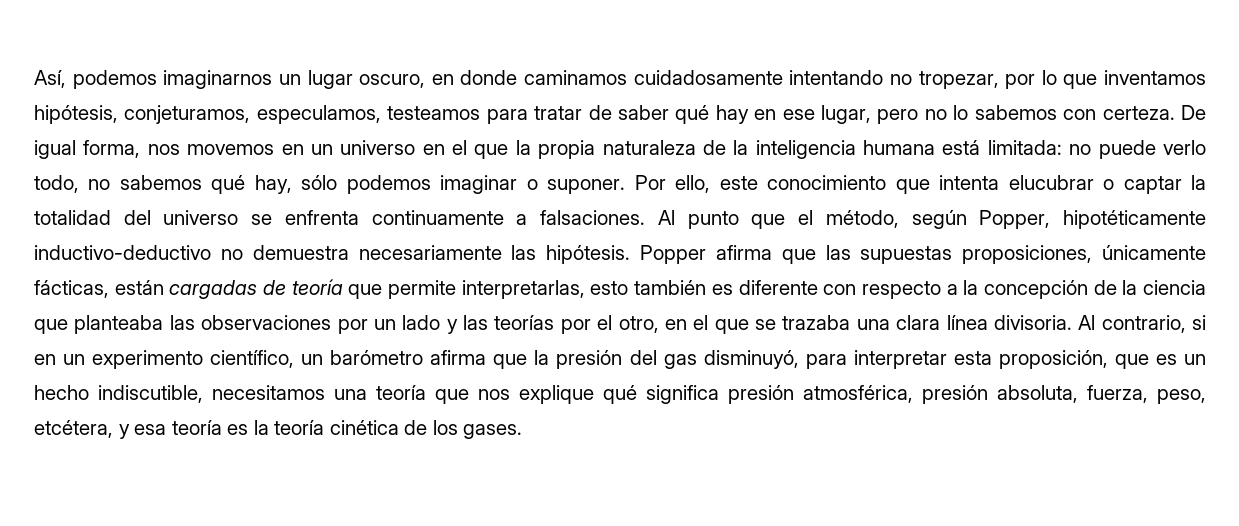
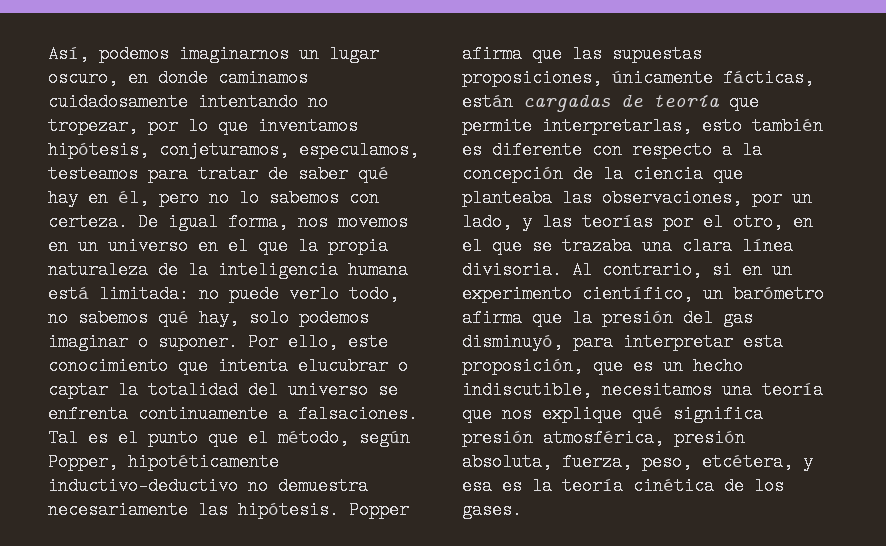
[782,105,872,124] ese lugar, -> [118,189,149,207] él,
[301,175,338,190] sólo -> [249,309,289,327] solo
[657,210,675,225] Al -> [48,429,138,447] Tal es el
[201,315,332,330] observaciones -> [602,189,742,207] observaciones,
[402,315,441,330] lado -> [462,213,512,231] lado,
[171,420,222,435] teoría -> (492, 486) none

